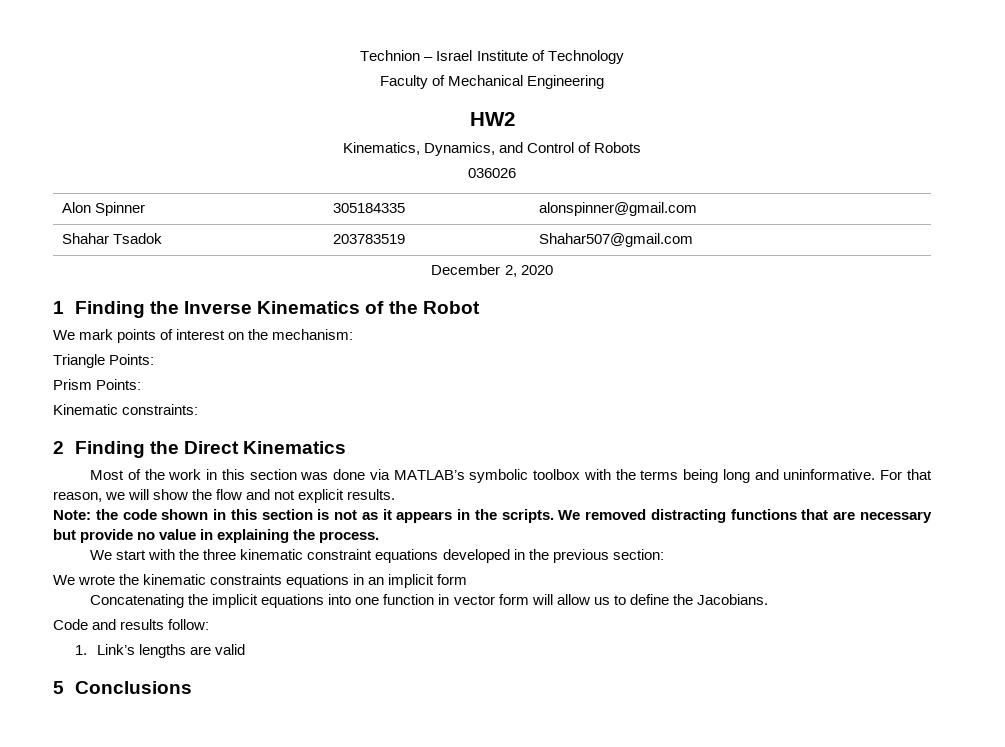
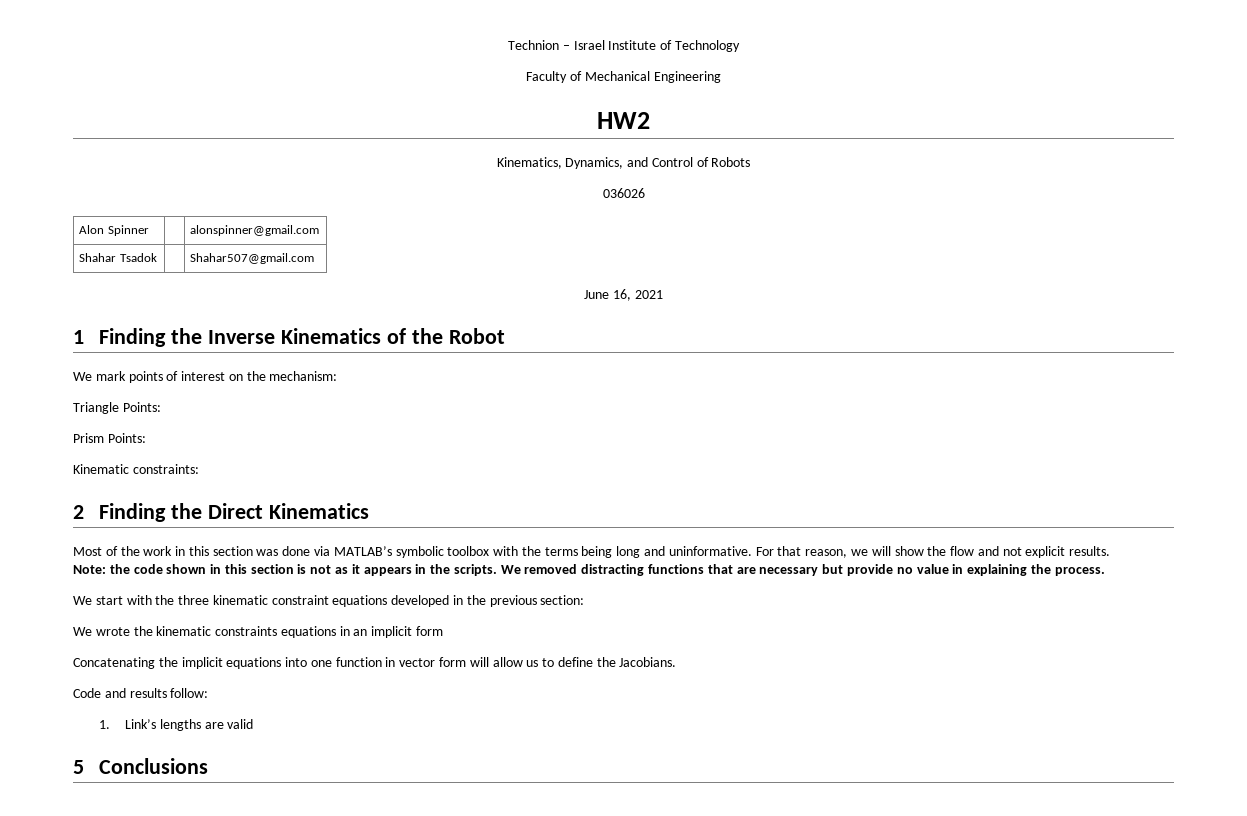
[333,203,406,213] 305184335 -> (149, 230) none
[333,234,406,244] 203783519 -> (157, 257) none
[431,264,553,277] December 2, 2020 -> [584,289,663,301] June 16, 2021

